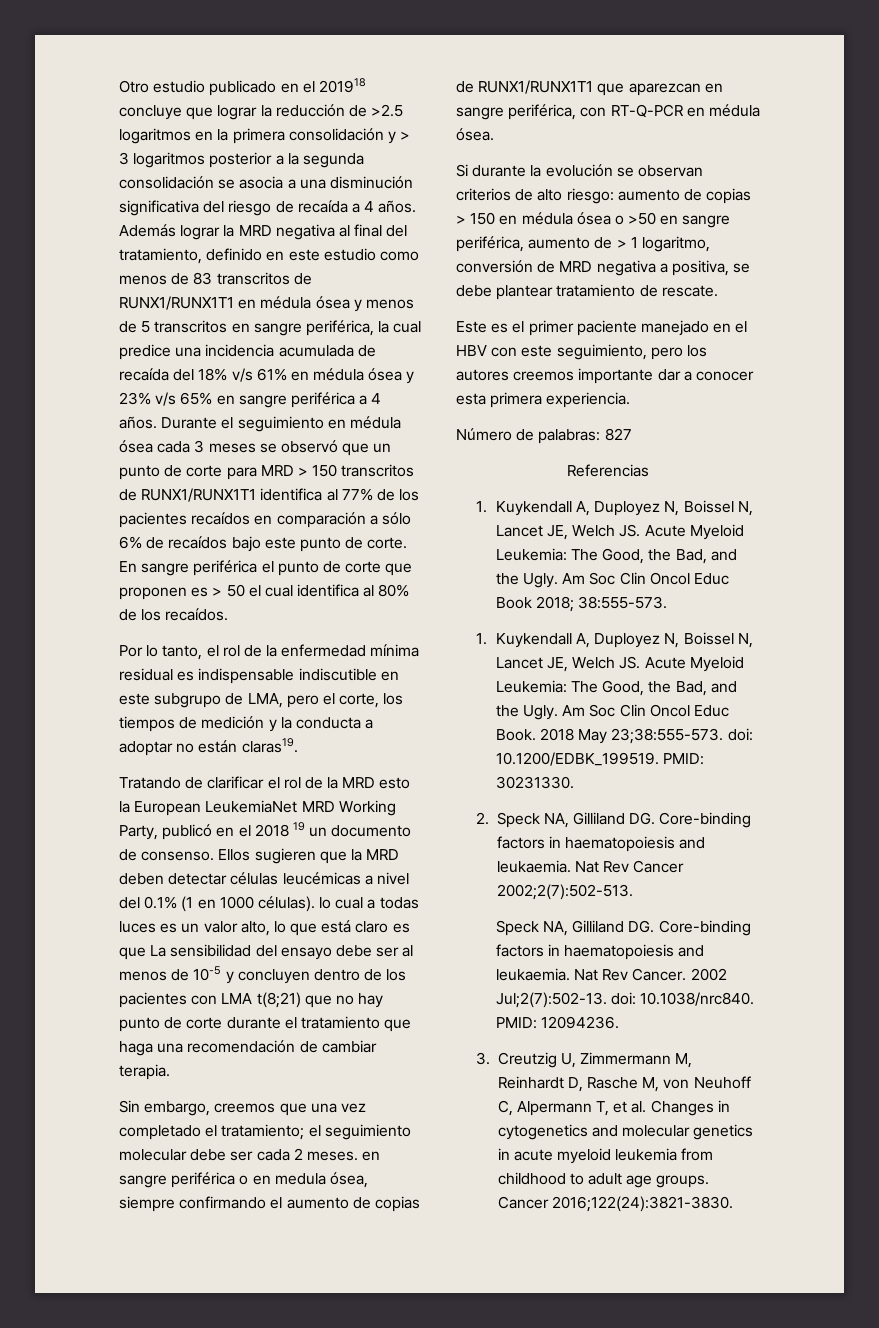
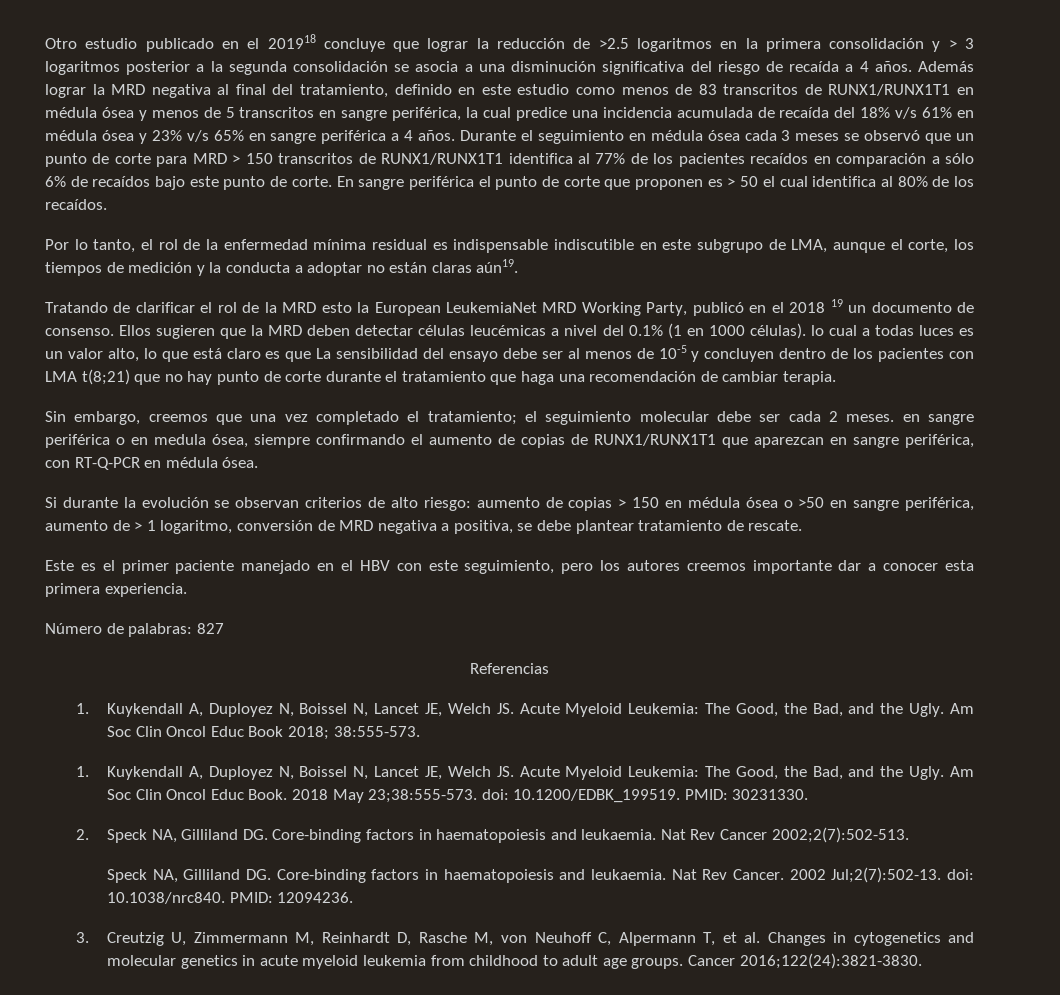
[286,695,319,708] pero -> [832,242,885,253] aunque
[241,738,298,753] claras19. -> [431,259,519,273] claras aún19.

